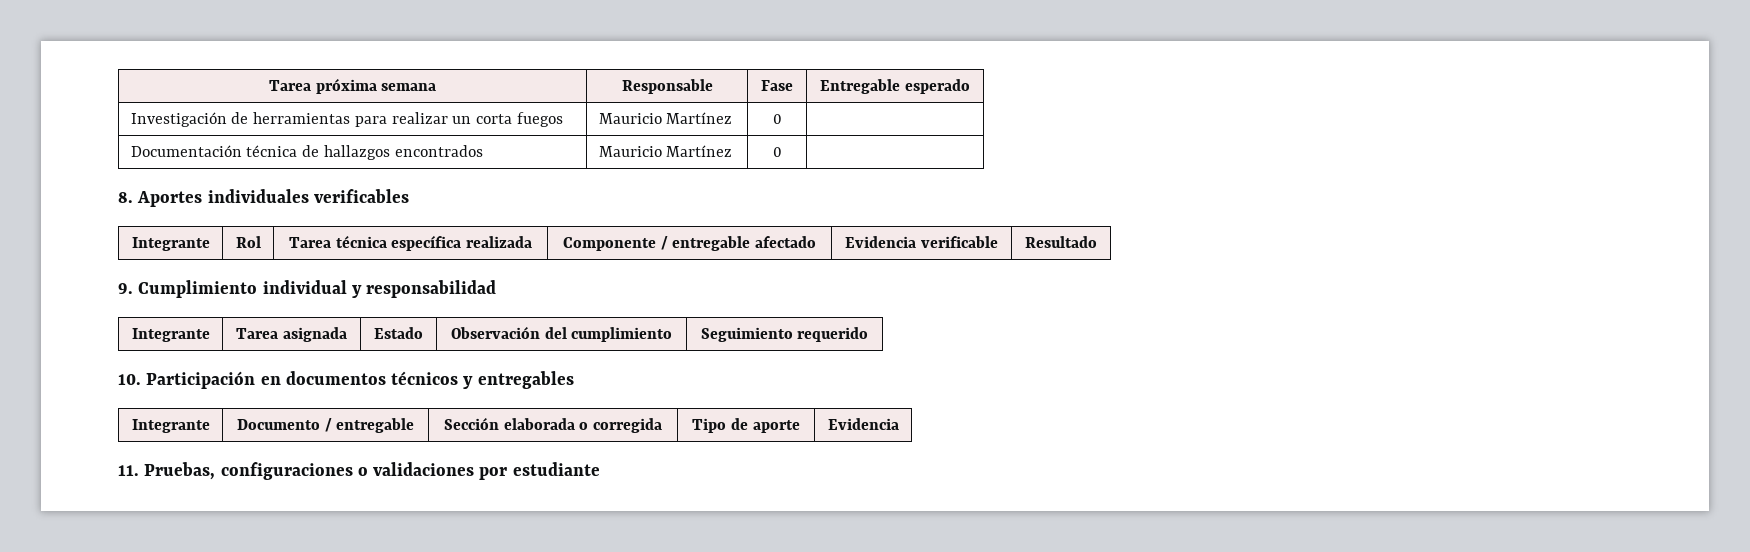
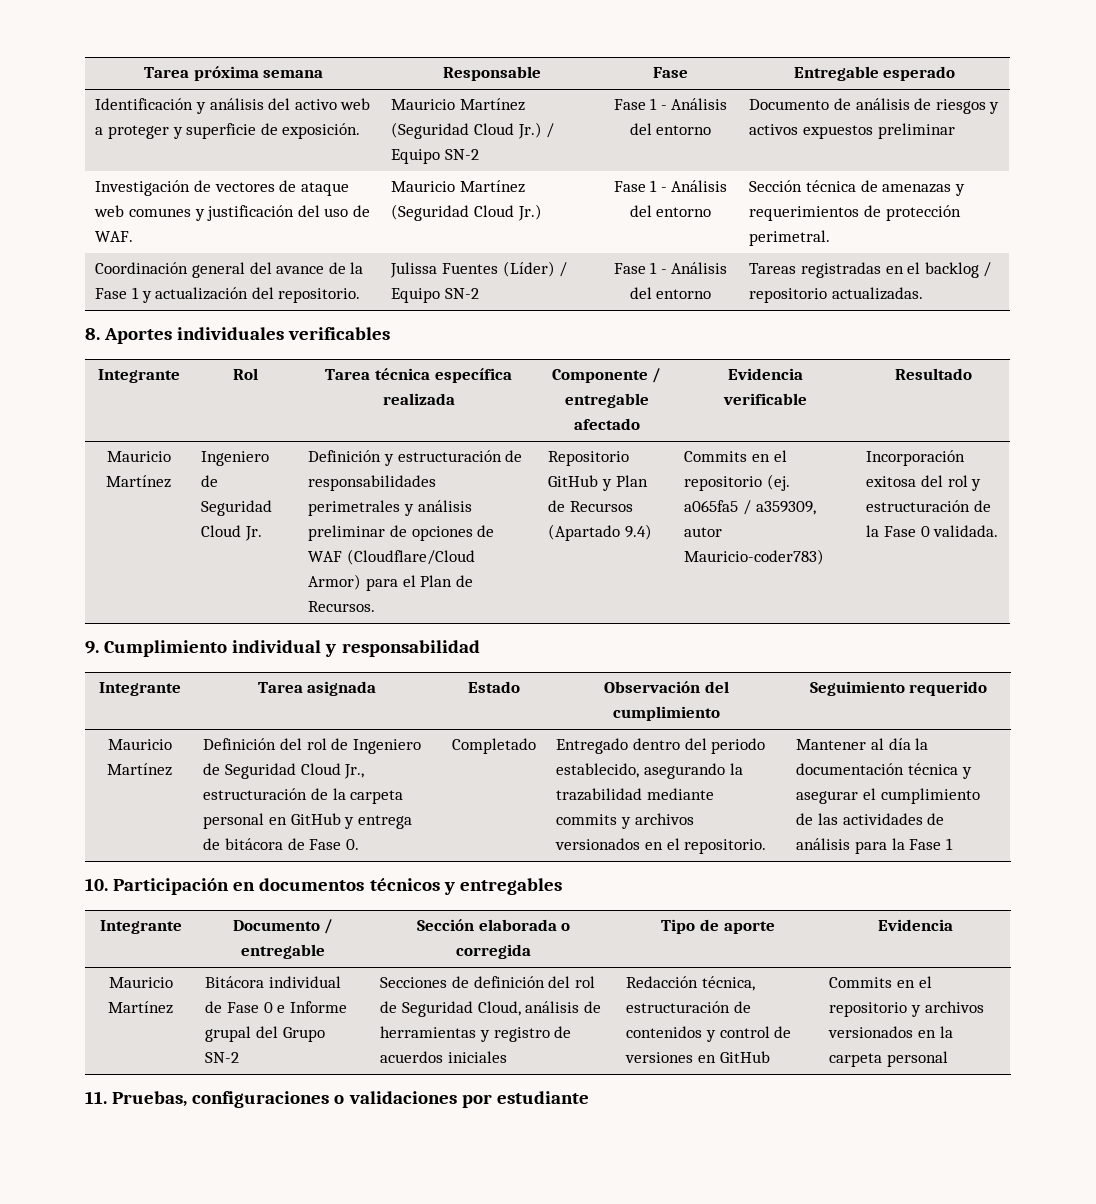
[130,112,563,127] [598,112,733,124] [772,114,782,124] [130,145,483,160] [598,145,733,157] [772,147,782,157] Investigación de herramientas para realizar un corta fuegos | Mauricio Martínez | 0 | // Documentación técnica de hallazgos encontrados | Mauricio Martínez | 0 | -> [95,98,371,114] [95,123,361,139] [391,98,525,111] [391,122,555,139] [391,149,479,164] [613,98,728,110] [629,123,712,135] [749,98,1000,114] [749,123,955,139] [95,180,349,196] [94,205,370,221] [95,231,134,242] [391,180,525,193] [391,204,542,221] [613,180,728,192] [629,205,712,217] [749,180,965,196] [749,205,961,221] [749,230,831,246] [95,262,364,278] [95,287,361,303] [390,261,568,278] [391,288,479,303] [613,262,728,274] [629,287,712,299] [749,262,992,278] [749,287,923,303] Identificación y análisis del activo web a proteger y superficie de exposición. | Mauricio Martínez (Seguridad Cloud Jr.) / Equipo SN-2 | Fase 1 - Análisis del entorno | Documento de análisis de riesgos y activos expuestos preliminar // Investigación de vectores de ataque web comunes y justificación del uso de WAF. | Mauricio Martínez (Seguridad Cloud Jr.) | Fase 1 - Análisis del entorno | Sección técnica de amenazas y requerimientos de protección perimetral. // Coordinación general del avance de la Fase 1 y actualización del repositorio. | Julissa Fuentes (Líder) / Equipo SN-2 | Fase 1 - Análisis del entorno | Tareas registradas en el backlog / repositorio actualizadas.
(1097, 242) none -> [106,451,171,462] [106,475,171,488] [201,451,270,466] [201,475,219,487] [201,500,273,516] [201,525,262,541] [308,450,523,466] [308,475,437,491] [308,500,472,516] [308,525,495,541] [308,549,475,565] [308,574,473,591] [308,601,376,612] [548,451,630,466] [548,475,648,491] [548,500,633,512] [548,524,652,541] [684,450,787,462] [684,474,790,491] [684,500,816,515] [684,527,723,537] [684,549,825,565] [866,450,966,466] [866,475,982,491] [866,500,991,512] [866,525,999,537] // Mauricio Martínez | Ingeniero de Seguridad Cloud Jr. | Definición y estructuración de responsabilidades perimetrales y análisis preliminar de opciones de WAF (Cloudflare/Cloud Armor) para el Plan de Recursos. | Repositorio GitHub y Plan de Recursos (Apartado 9.4) | Commits en el repositorio (ej. a065fa5 / a359309, autor Mauricio-coder783) | Incorporación exitosa del rol y estructuración de la Fase 0 validada.
(869, 334) none -> [107,739,172,750] [107,763,172,776] [203,738,421,754] [203,763,365,779] [203,788,404,804] [203,813,412,829] [203,838,359,850] [451,738,536,754] [556,738,766,754] [556,763,743,779] [556,788,714,801] [556,813,694,829] [555,838,767,854] [796,738,929,750] [796,763,972,779] [796,788,980,804] [796,813,945,825] [796,838,953,854] // Mauricio Martínez | Definición del rol de Ingeniero de Seguridad Cloud Jr., estructuración de la carpeta personal en GitHub y entrega de bitácora de Fase 0. | Completado | Entregado dentro del periodo establecido, asegurando la trazabilidad mediante commits y archivos versionados en el repositorio. | Mantener al día la documentación técnica y asegurar el cumplimiento de las actividades de análisis para la Fase 1
(899, 424) none -> [108,977,173,988] [108,1001,173,1014] [205,976,341,988] [205,1001,347,1013] [205,1026,325,1042] [205,1052,240,1063] [380,976,595,988] [380,1001,601,1017] [380,1026,572,1042] [380,1051,507,1063] [626,976,755,991] [626,1001,751,1013] [626,1026,792,1042] [625,1051,770,1063] [829,976,932,988] [829,1001,984,1017] [828,1026,953,1038] [829,1051,948,1067] // Mauricio Martínez | Bitácora individual de Fase 0 e Informe grupal del Grupo SN-2 | Secciones de definición del rol de Seguridad Cloud, análisis de herramientas y registro de acuerdos iniciales | Redacción técnica, estructuración de contenidos y control de versiones en GitHub | Commits en el repositorio y archivos versionados en la carpeta personal

